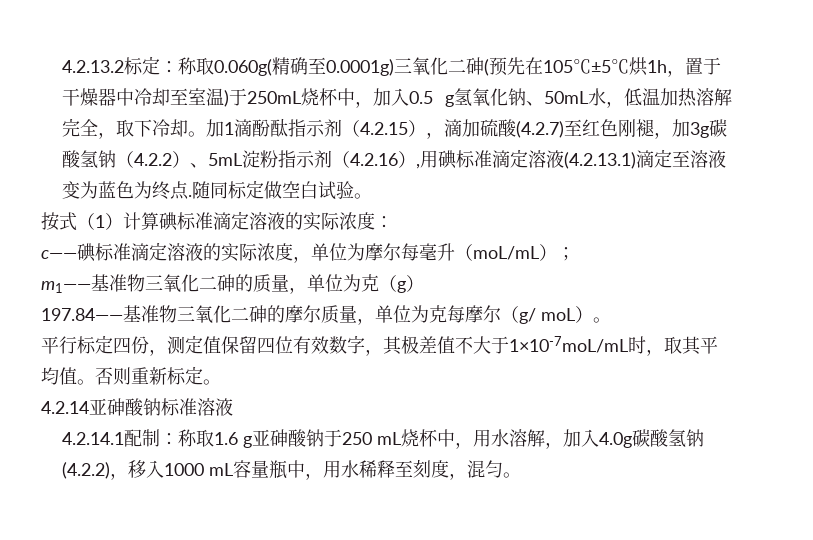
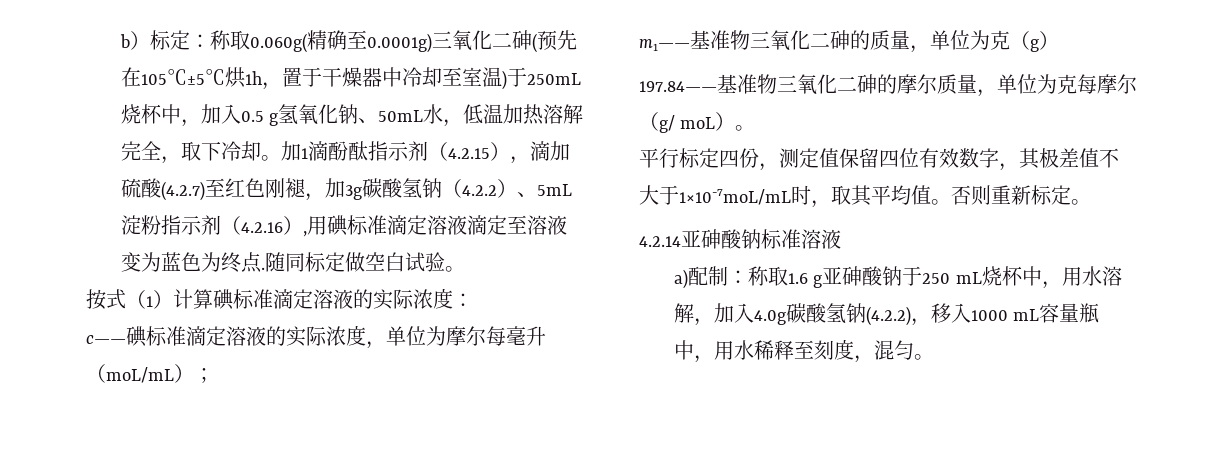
[62,60,125,73] 4.2.13.2 -> [119,31,150,50] b）
[564,152,637,169] (4.2.13.1) -> (467, 225) none
[62,432,125,445] 4.2.14.1 -> [673,269,688,289] a)

